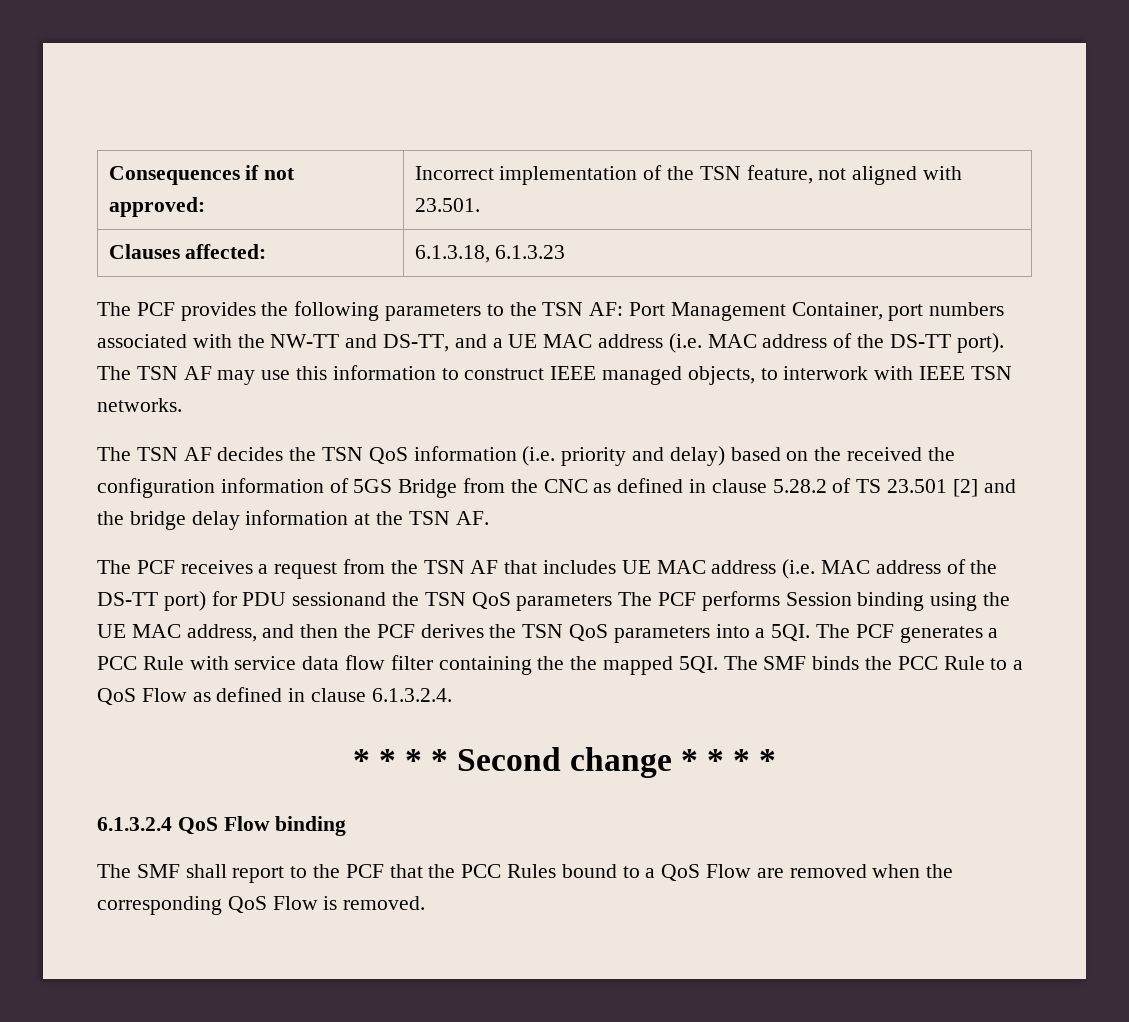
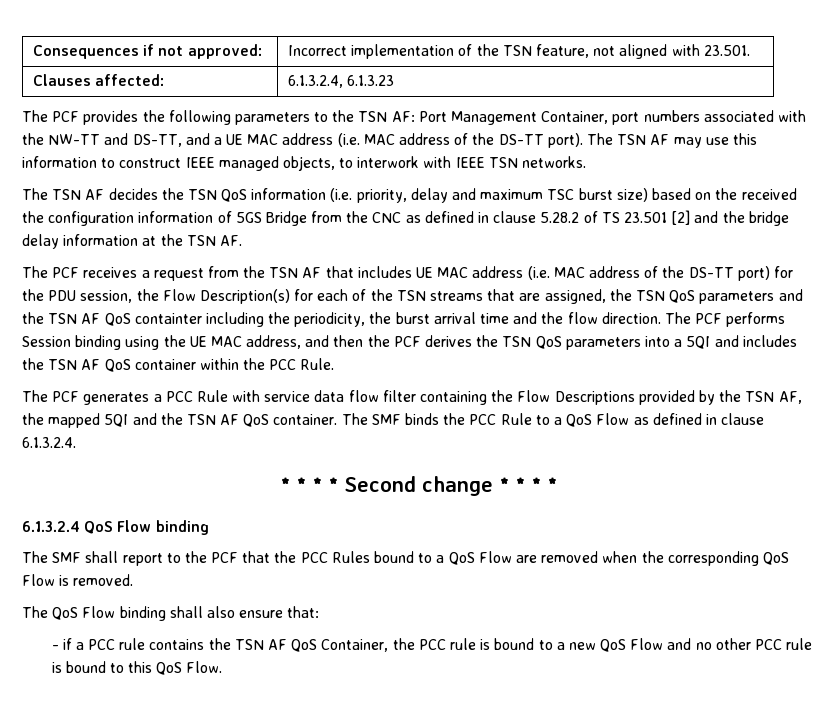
[414,245,490,263] 6.1.3.18, -> [288,75,344,88] 6.1.3.2.4,
[561,446,725,466] priority and delay) -> [356,188,648,203] priority, delay and maximum TSC burst size)
[242,592,613,611] PDU sessionand the TSN QoS parameters -> [22,289,803,304] [22,312,661,327] the PDU session, the Flow Description(s) for each of the TSN streams that are assigned, the TSN QoS parameters and the TSN AF QoS containter including the periodicity, the burst arrival time and the flow direction.
[771,624,811,641] 5QI. -> [686,335,797,349] [22,358,335,372] 5QI and includes the TSN AF QoS container within the PCC Rule. //
[570,656,718,675] the mapped 5QI. -> [517,390,802,405] [22,413,338,428] Flow Descriptions provided by the TSN AF, the mapped 5QI and the TSN AF QoS container.
(426, 903) none -> [22,606,320,621] [51,638,813,652] [51,661,223,675] // The QoS Flow binding shall also ensure that: // - if a PCC rule contains the TSN AF QoS Container, the PCC rule is bound to a new QoS Flow and no other PCC rule is bound to this QoS Flow.

